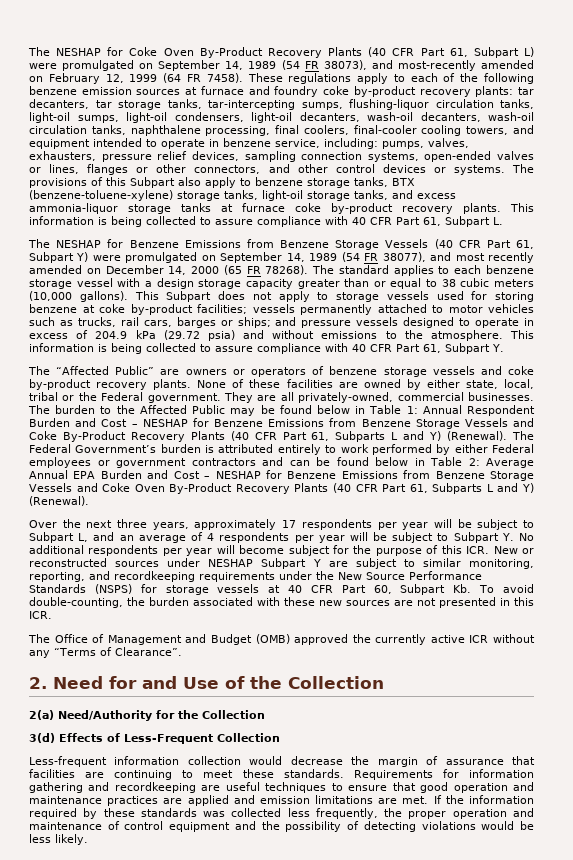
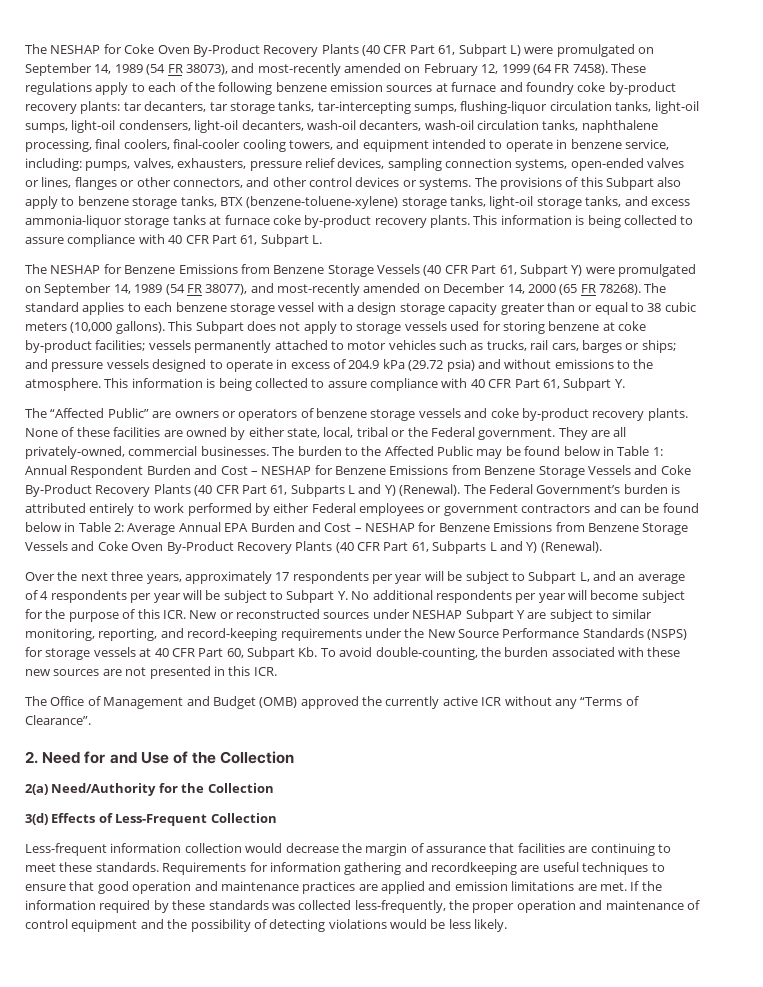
[455,252,534,263] most recently -> [277,283,360,296] most-recently
[114,571,195,582] recordkeeping -> [187,628,278,641] record-keeping
[287,808,378,819] less frequently, -> [354,900,446,913] less-frequently,

